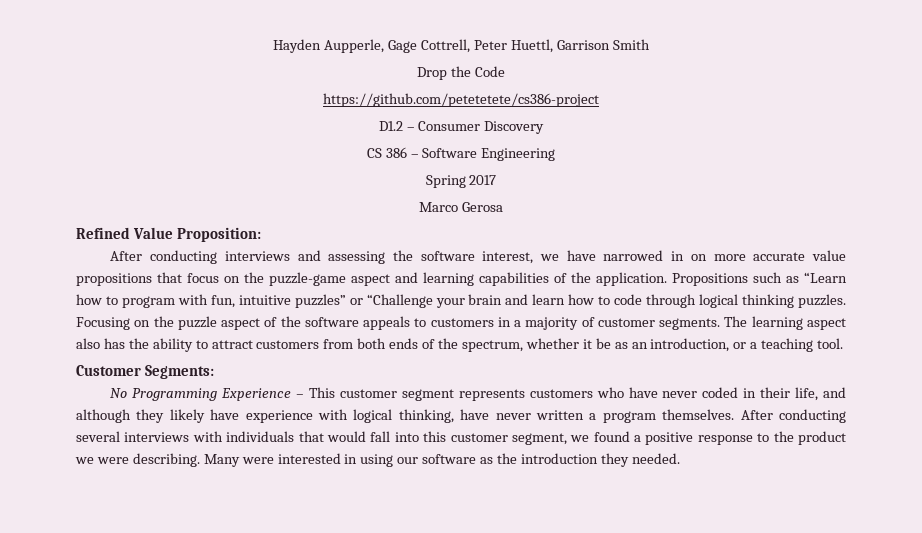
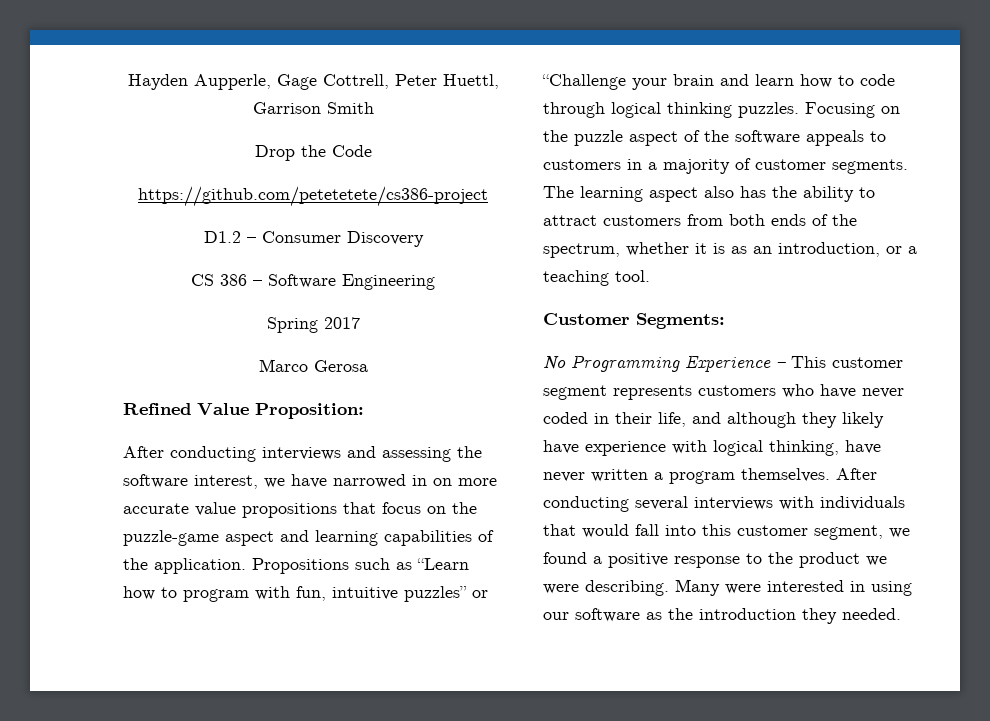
[595,338,611,349] be -> [713,243,725,254] is

